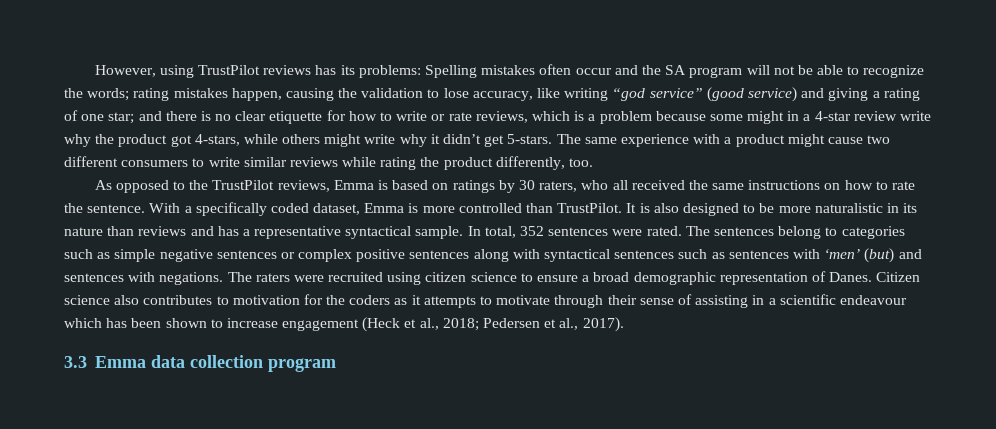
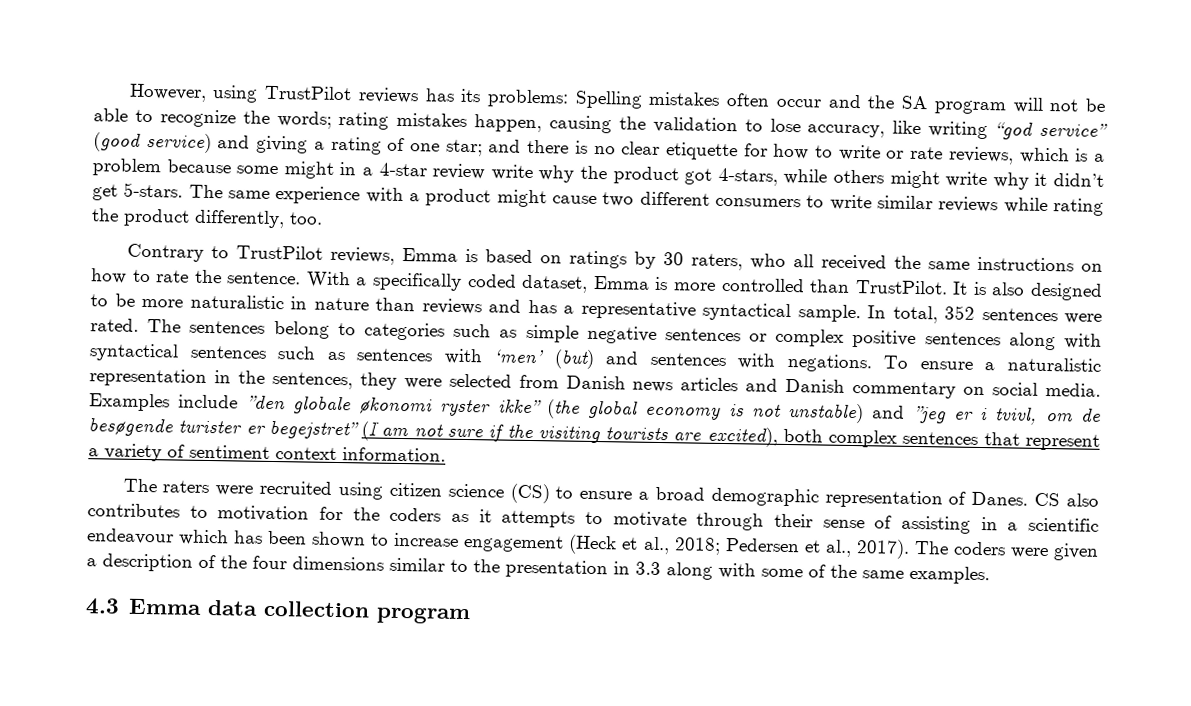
[94,180,209,193] As opposed to the -> [126,243,229,262] Contrary to
[903,203,918,213] its -> (307, 303) none
(224, 278) none -> [883,355,1101,372] [89,368,1101,399] [89,393,1102,425] [88,417,1101,451] [88,443,446,462] To ensure a naturalistic representation in the sentences, they were selected from Danish news articles and Danish commentary on social media. Examples include ”den globale økonomi ryster ikke” (the global economy is not unstable) and ”jeg er i tvivl, om de besøgende turister er begejstret” (I am not sure if the visiting tourists are excited), both complex sentences that represent a variety of sentiment context information. //
(517, 277) none -> [509,483,550,504] (CS)
[876,272,921,282] [64,295,110,305] Citizen science -> [1034,492,1061,507] CS
[64,356,87,368] // 3.3 -> [913,540,1100,561] [86,553,990,585] [85,598,120,615] The coders were given a description of the four dimensions similar to the presentation in 3.3 along with some of the same examples. // 4.3

